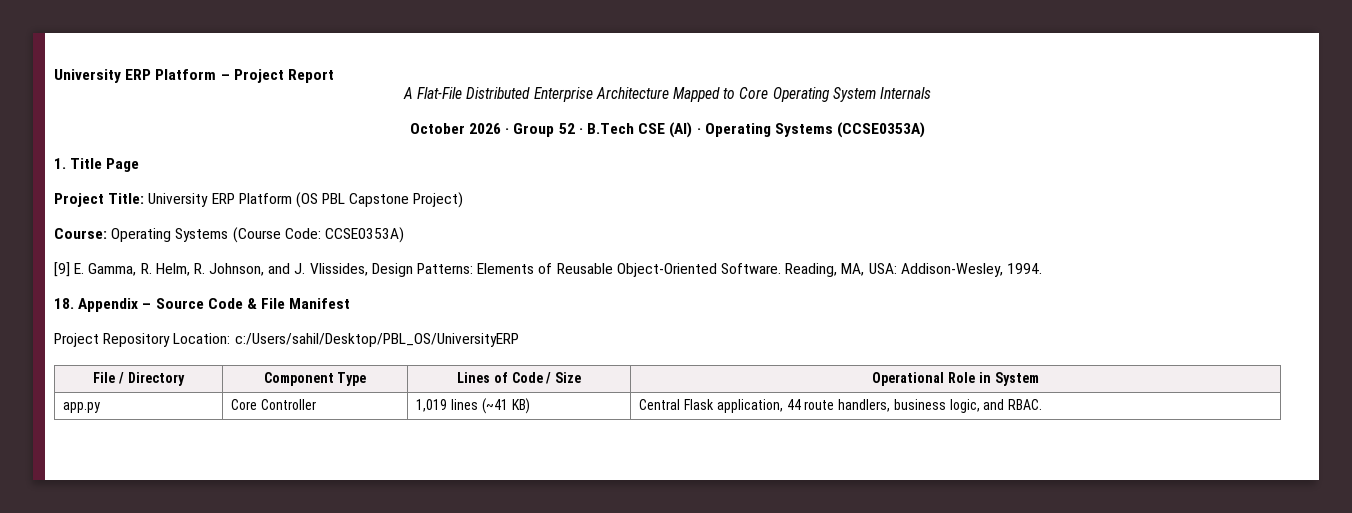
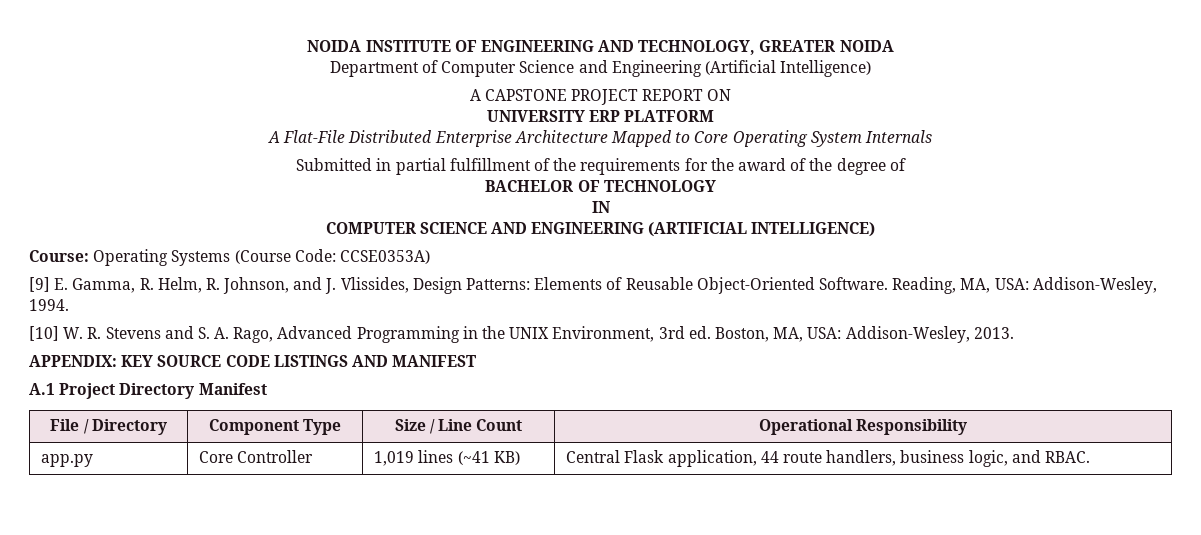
[54,69,334,83] University ERP Platform – Project Report -> [307,40,894,55] [329,60,872,77] [469,89,732,105] [486,110,715,122] NOIDA INSTITUTE OF ENGINEERING AND TECHNOLOGY, GREATER NOIDA // Department of Computer Science and Engineering (Artificial Intelligence) // A CAPSTONE PROJECT REPORT ON // UNIVERSITY ERP PLATFORM
[409,122,926,138] [54,158,140,172] [54,192,464,208] October 2026 · Group 52 · B.Tech CSE (AI) · Operating Systems (CCSE0353A) // 1. Title Page // Project Title: University ERP Platform (OS PBL Capstone Project) -> [296,158,906,175] [485,180,716,192] [591,201,610,213] [325,222,876,237] Submitted in partial fulfillment of the requirements for the award of the degree of // BACHELOR OF TECHNOLOGY // IN // COMPUTER SCIENCE AND ENGINEERING (ARTIFICIAL INTELLIGENCE)
[54,298,351,312] [54,333,519,347] 18. Appendix – Source Code & File Manifest // Project Repository Location: c:/Users/sahil/Desktop/PBL_OS/UniversityERP -> [29,326,1014,343] [29,355,477,367] [29,383,267,399] [10] W. R. Stevens and S. A. Rago, Advanced Programming in the UNIX Environment, 3rd ed. Boston, MA, USA: Addison-Wesley, 2013. // APPENDIX: KEY SOURCE CODE LISTINGS AND MANIFEST // A.1 Project Directory Manifest
[456,372,582,384] [872,372,1039,386] Lines of Code / Size | Operational Role in System -> [394,419,523,434] [758,419,968,435] Size / Line Count | Operational Responsibility

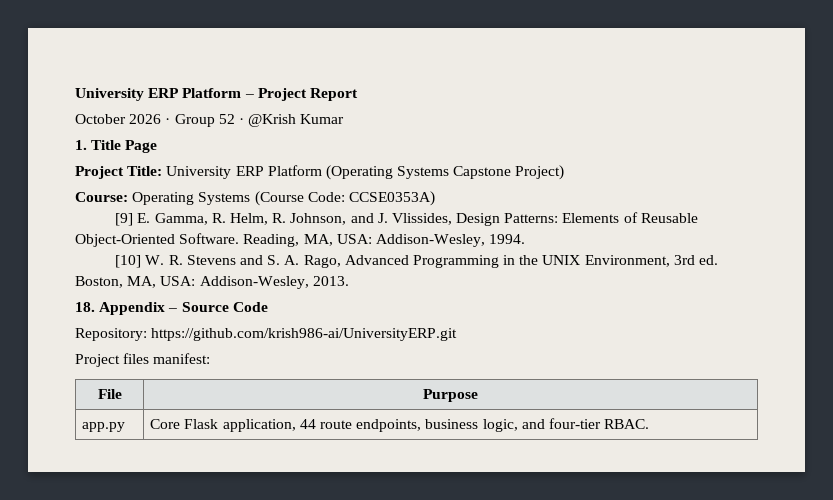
[307,40,894,55] [329,60,872,77] [469,89,732,105] [486,110,715,122] [268,130,932,147] [296,158,906,175] [485,180,716,192] [591,201,610,213] [325,222,876,237] NOIDA INSTITUTE OF ENGINEERING AND TECHNOLOGY, GREATER NOIDA // Department of Computer Science and Engineering (Artificial Intelligence) // A CAPSTONE PROJECT REPORT ON // UNIVERSITY ERP PLATFORM // A Flat-File Distributed Enterprise Architecture Mapped to Core Operating System Internals // Submitted in partial fulfillment of the requirements for the award of the degree of // BACHELOR OF TECHNOLOGY // IN // COMPUTER SCIENCE AND ENGINEERING (ARTIFICIAL INTELLIGENCE) -> [75,88,358,101] [75,114,345,127] [75,140,158,153] [75,165,565,180] University ERP Platform – Project Report // October 2026 · Group 52 · @Krish Kumar // 1. Title Page // Project Title: University ERP Platform (Operating Systems Capstone Project)
[29,355,477,367] [29,383,267,399] [50,419,167,435] [208,419,342,435] [394,419,523,434] [758,419,968,435] [41,454,94,467] [199,450,314,463] [374,450,520,466] [566,450,621,463] APPENDIX: KEY SOURCE CODE LISTINGS AND MANIFEST // A.1 Project Directory Manifest // File / Directory | Component Type | Size / Line Count | Operational Responsibility // app.py | Core Controller | 1,019 lines (~41 KB) | Central -> [75,302,268,315] [75,328,458,341] [75,353,211,367] [97,389,122,399] [423,389,478,402] [82,422,126,432] [150,419,181,429] 18. Appendix – Source Code // Repository: https://github.com/krish986-ai/UniversityERP.git // Project files manifest: // File | Purpose // app.py | Core
[826,450,897,466] handlers, -> [356,419,422,432] endpoints,
(1041, 456) none -> [548,418,601,429] four-tier

